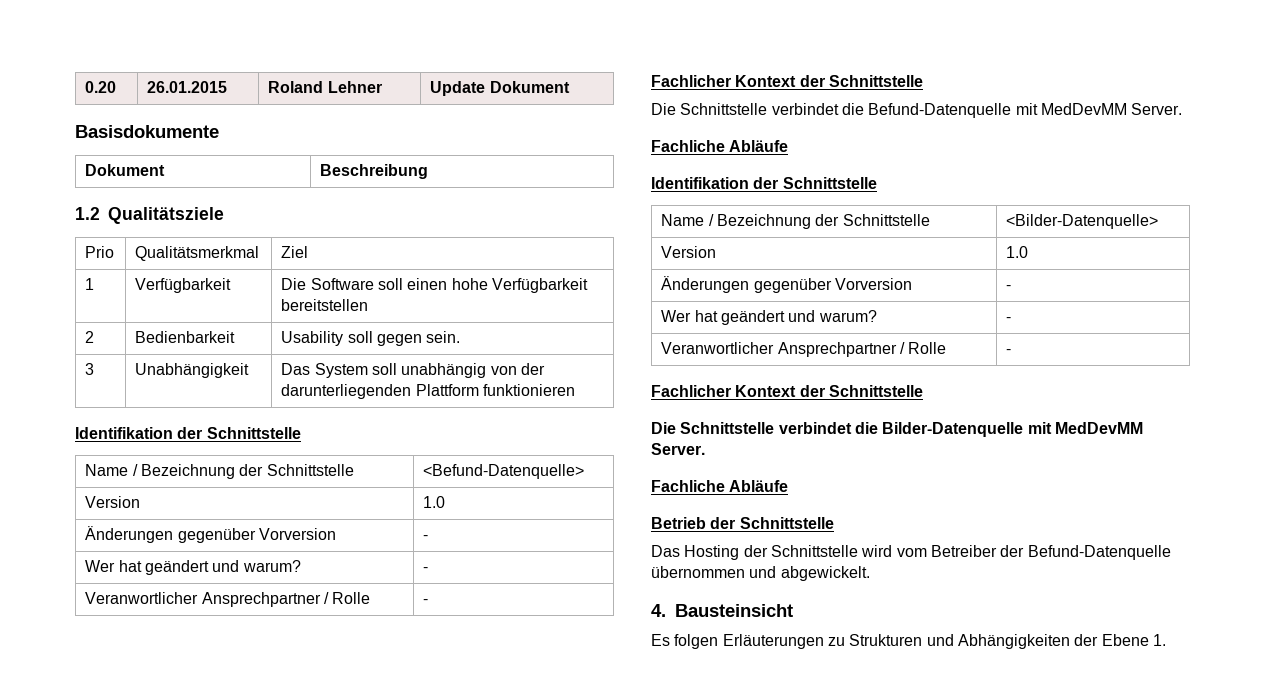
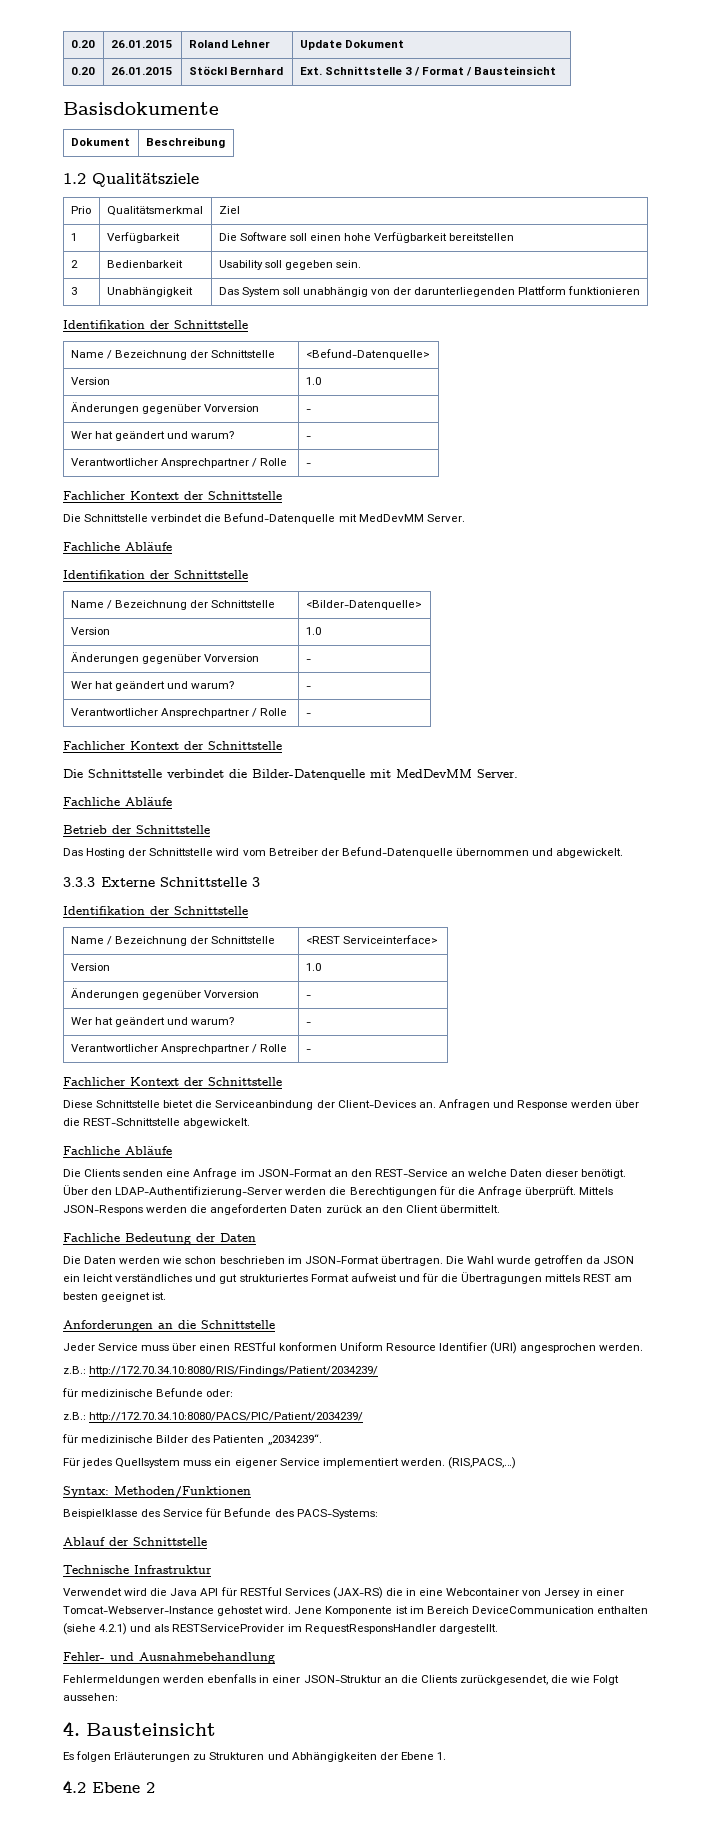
(570, 87) none -> [70,67,95,75] [110,67,173,75] [188,66,283,75] [299,66,557,76] // 0.20 | 26.01.2015 | Stöckl Bernhard | Ext. Schnittstelle 3 / Format / Bausteinsicht
[376,334,422,346] gegen -> [284,260,333,270] gegeben
[85,592,199,604] Veranwortlicher -> [70,458,158,466] Verantwortlicher
[661,342,775,354] Veranwortlicher -> [70,708,158,716] Verantwortlicher
(870, 573) none -> [63,877,260,887] [63,906,248,915] [70,936,275,946] [305,935,438,944] [70,963,110,971] [305,963,321,971] [70,988,259,1000] [305,995,311,998] [70,1017,234,1027] [305,1022,311,1025] [70,1044,287,1054] [305,1049,311,1052] [63,1077,282,1086] [63,1099,640,1110] [63,1118,251,1128] [63,1146,172,1155] [63,1168,627,1179] [63,1185,614,1197] [63,1204,500,1215] [63,1233,256,1245] [63,1255,635,1266] [63,1272,633,1284] [63,1292,167,1302] [63,1320,275,1332] [63,1342,644,1354] [63,1366,379,1376] [62,1388,234,1397] [63,1412,364,1422] [62,1434,322,1445] [63,1457,516,1469] [63,1486,251,1499] [63,1508,378,1519] [63,1537,207,1546] [63,1565,212,1574] [63,1587,624,1599] [63,1606,648,1616] [63,1623,498,1635] [63,1652,275,1664] [63,1674,620,1685] [63,1693,118,1701] // 3.3.3 Externe Schnittstelle 3 // Identifikation der Schnittstelle // Name / Bezeichnung der Schnittstelle | <REST Serviceinterface> // Version | 1.0 // Änderungen gegenüber Vorversion | - // Wer hat geändert und warum? | - // Verantwortlicher Ansprechpartner / Rolle | - // Fachlicher Kontext der Schnittstelle // Diese Schnittstelle bietet die Serviceanbindung der Client-Devices an. Anfragen und Response werden über die REST-Schnittstelle abgewickelt. // Fachliche Abläufe // Die Clients senden eine Anfrage im JSON-Format an den REST-Service an welche Daten dieser benötigt. Über den LDAP-Authentifizierung-Server werden die Berechtigungen für die Anfrage überprüft. Mittels JSON-Respons werden die angeforderten Daten zurück an den Client übermittelt. // Fachliche Bedeutung der Daten // Die Daten werden wie schon beschrieben im JSON-Format übertragen. Die Wahl wurde getroffen da JSON ein leicht verständliches und gut strukturiertes Format aufweist und für die Übertragungen mittels REST am besten geeignet ist. // Anforderungen an die Schnittstelle // Jeder Service muss über einen RESTful konformen Uniform Resource Identifier (URI) angesprochen werden. // z.B.: http://172.70.34.10:8080/RIS/Findings/Patient/2034239/ // für medizinische Befunde oder: // z.B.: http://172.70.34.10:8080/PACS/PIC/Patient/2034239/ // für medizinische Bilder des Patienten „2034239“. // Für jedes Quellsystem muss ein eigener Service implementiert werden. (RIS,PACS,…) // Syntax: Methoden/Funktionen // Beispielklasse des Service für Befunde des PACS-Systems: // Ablauf der Schnittstelle // Technische Infrastruktur // Verwendet wird die Java API für RESTful Services (JAX-RS) die in eine Webcontainer von Jersey in einer Tomcat-Webserver-Instance gehostet wird. Jene Komponente ist im Bereich DeviceCommunication enthalten (siehe 4.2.1) und als RESTServiceProvider im RequestResponsHandler dargestellt. // Fehler- und Ausnahmebehandlung // Fehlermeldungen werden ebenfalls in einer JSON-Struktur an die Clients zurückgesendet, die wie Folgt aussehen:
(1166, 640) none -> [63,1780,155,1793] // 4.2 Ebene 2

